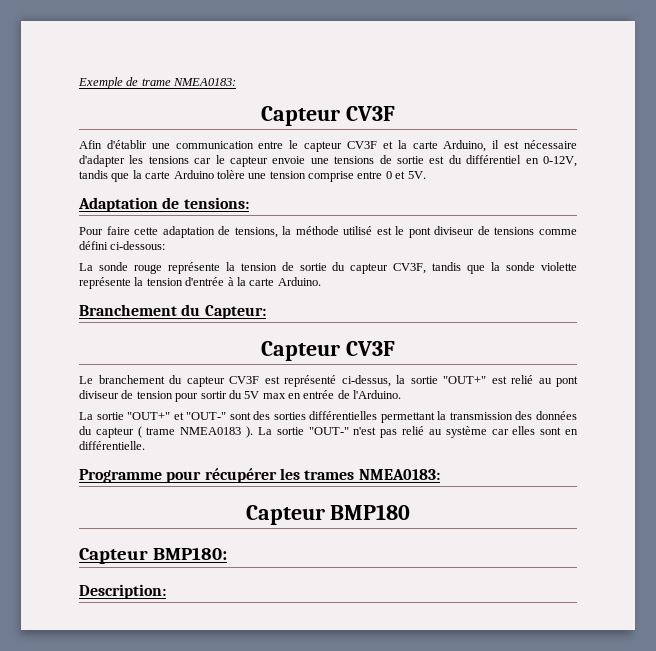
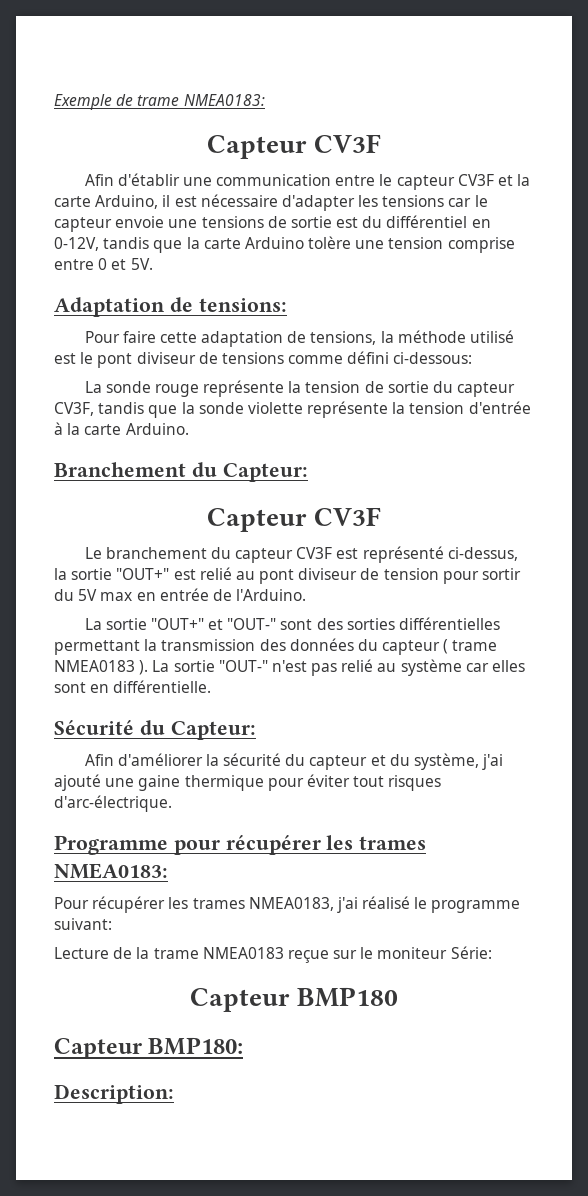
(145, 445) none -> [54,720,256,740] [84,753,504,770] [54,774,442,791] [54,795,172,812] // Sécurité du Capteur: // Afin d'améliorer la sécurité du capteur et du système, j'ai ajouté une gaine thermique pour éviter tout risques d'arc-électrique.
(440, 474) none -> [54,896,521,913] [54,918,112,930] [54,946,492,963] // Pour récupérer les trames NMEA0183, j'ai réalisé le programme suivant: // Lecture de la trame NMEA0183 reçue sur le moniteur Série:

